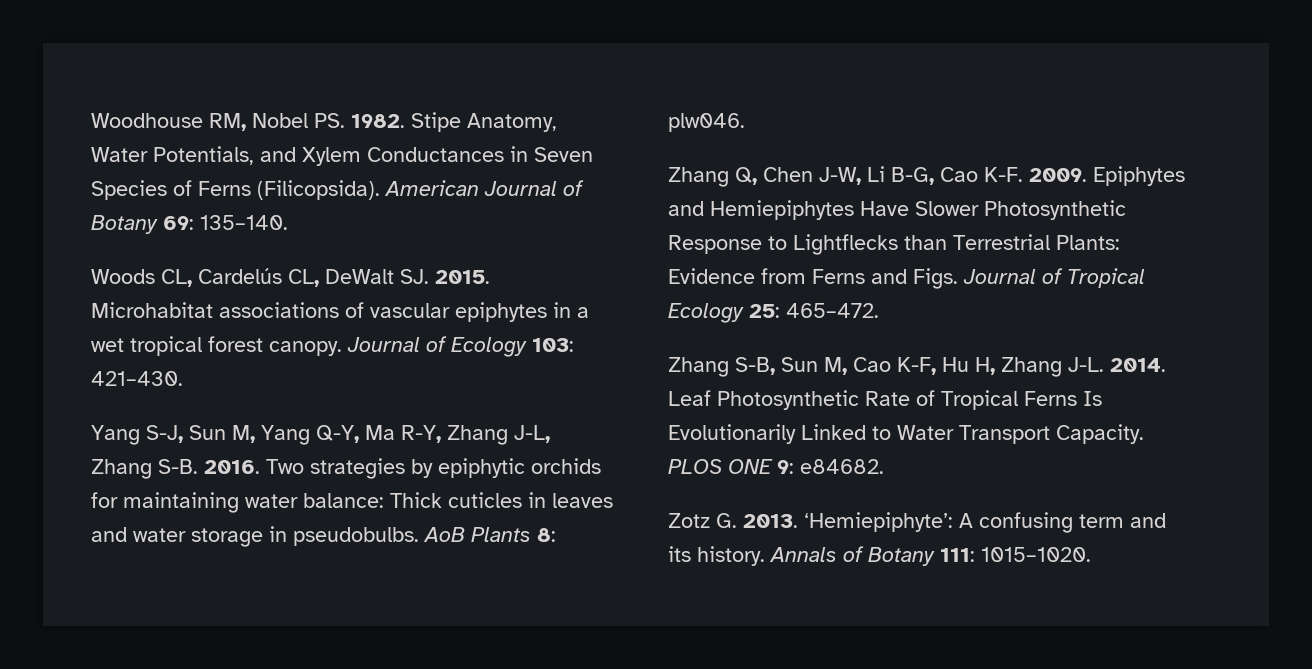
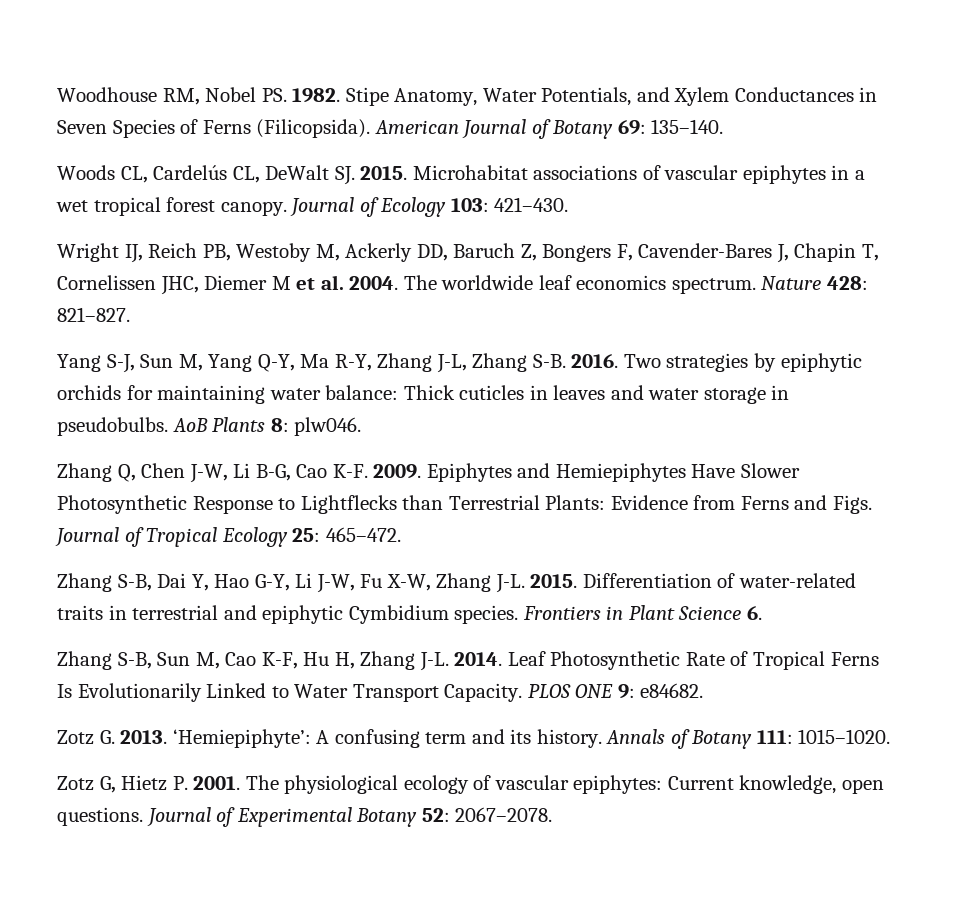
(183, 378) none -> [57,243,880,263] [57,275,868,295] [57,307,130,322] // Wright IJ, Reich PB, Westoby M, Ackerly DD, Baruch Z, Bongers F, Cavender-Bares J, Chapin T, Cornelissen JHC, Diemer M et al. 2004. The worldwide leaf economics spectrum. Nature 428: 821–827.
(879, 310) none -> [57,573,857,593] [57,605,762,624] // Zhang S-B, Dai Y, Hao G-Y, Li J-W, Fu X-W, Zhang J-L. 2015. Differentiation of water-related traits in terrestrial and epiphytic Cymbidium species. Frontiers in Plant Science 6.
(1091, 554) none -> [57,775,884,794] [57,807,553,827] // Zotz G, Hietz P. 2001. The physiological ecology of vascular epiphytes: Current knowledge, open questions. Journal of Experimental Botany 52: 2067–2078.

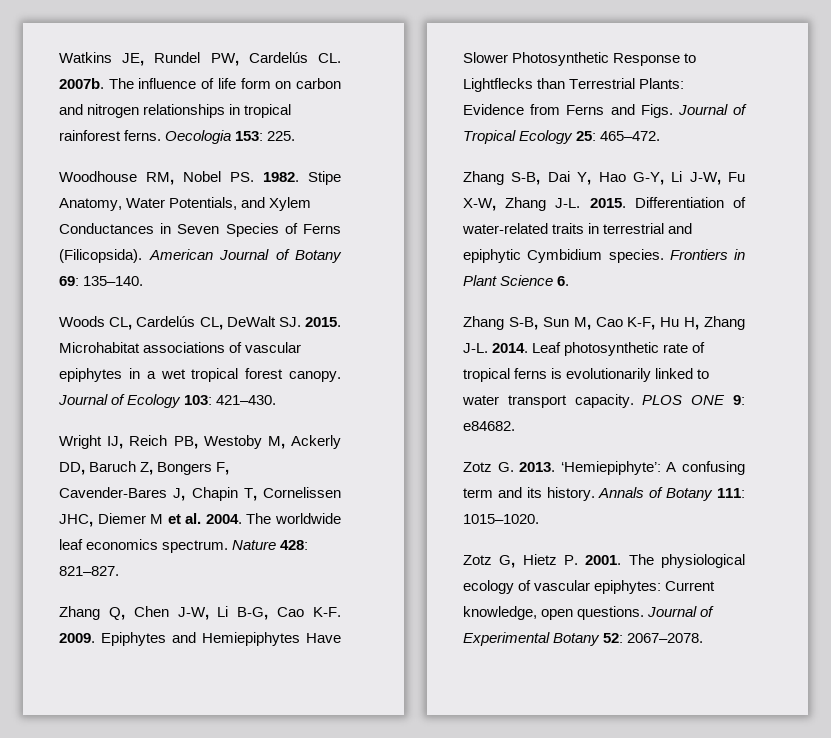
(57, 94) none -> [59,52,341,66] [59,78,341,89] [59,104,292,118] [59,130,296,144] Watkins JE, Rundel PW, Cardelús CL. 2007b. The influence of life form on carbon and nitrogen relationships in tropical rainforest ferns. Oecologia 153: 225. //
[57,353,862,373] [57,385,790,404] [57,417,362,436] // Yang S-J, Sun M, Yang Q-Y, Ma R-Y, Zhang J-L, Zhang S-B. 2016. Two strategies by epiphytic orchids for maintaining water balance: Thick cuticles in leaves and water storage in pseudobulbs. AoB Plants 8: plw046. -> (119, 571) none
[550,651,879,670] [57,683,523,702] Photosynthetic Rate of Tropical Ferns Is Evolutionarily Linked to Water Transport Capacity. -> [564,342,706,356] [463,368,710,382] [462,394,634,408] photosynthetic rate of tropical ferns is evolutionarily linked to water transport capacity.

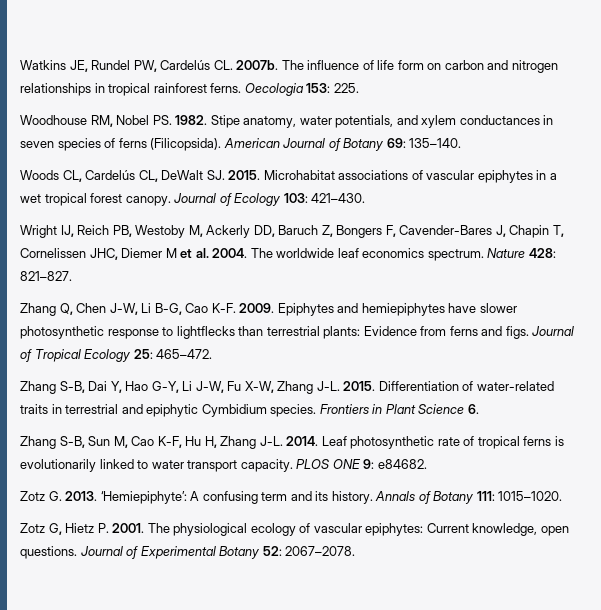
[59,197,312,211] [59,223,341,237] Anatomy, Water Potentials, and Xylem Conductances in Seven Species of Ferns -> [243,115,554,128] [20,138,147,151] anatomy, water potentials, and xylem conductances in seven species of ferns
[202,632,341,646] [463,52,697,66] [463,78,685,92] [463,104,673,118] Hemiepiphytes Have Slower Photosynthetic Response to Lightflecks than Terrestrial Plants: Evidence from Ferns and Figs. -> [361,303,517,316] [20,326,529,339] hemiepiphytes have slower photosynthetic response to lightflecks than terrestrial plants: Evidence from ferns and figs.

